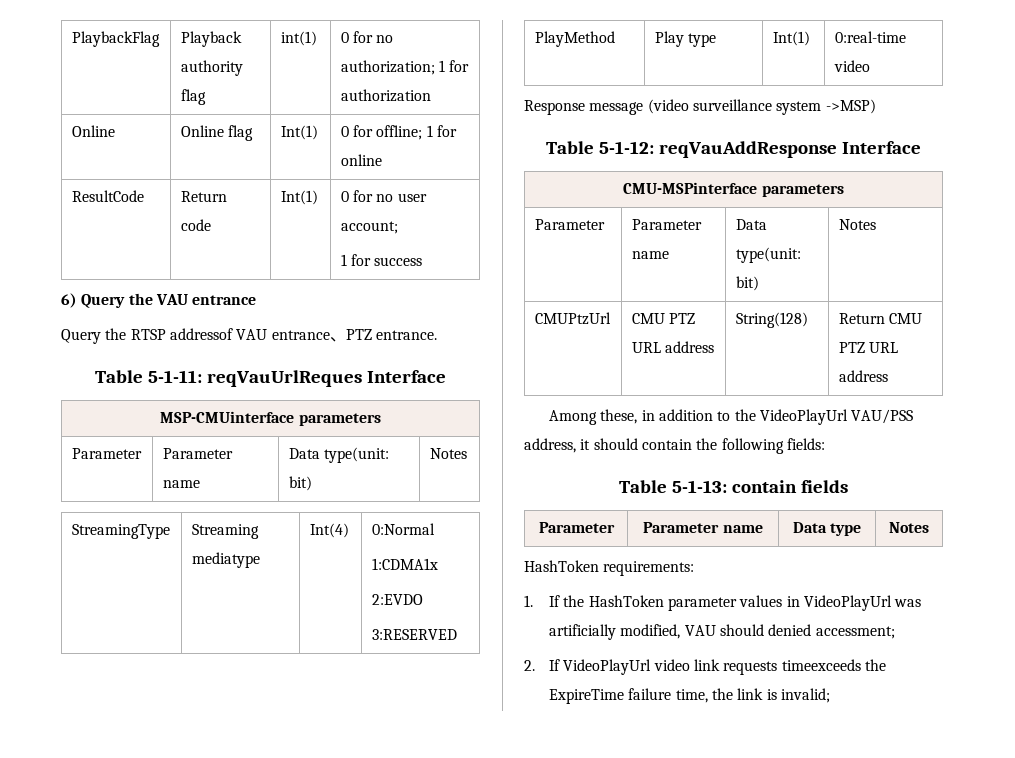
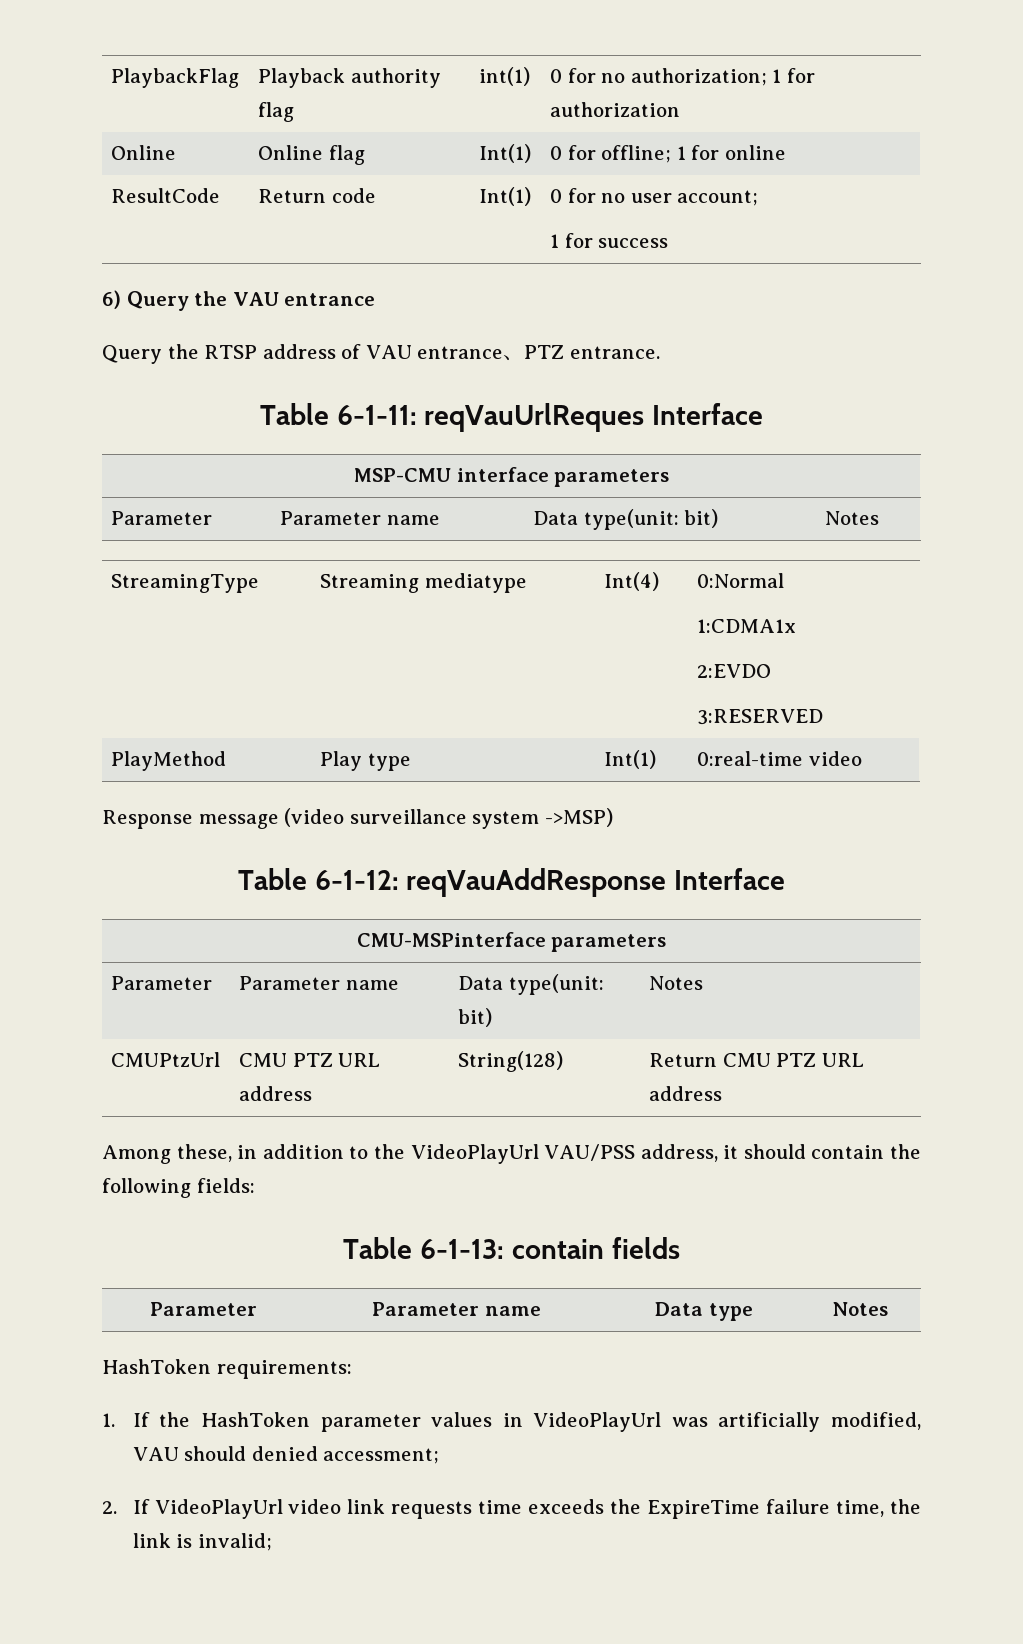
[169,328,233,340] addressof -> [262,344,362,359] address of
[148,370,203,383] 5-1-11: -> [336,405,417,425] 6-1-11:
[160,411,295,423] MSP-CMUinterface -> [353,467,549,482] MSP-CMU interface
[599,141,655,154] 5-1-12: -> [314,870,399,890] 6-1-12:
[672,480,728,493] 5-1-13: -> [420,1239,505,1259] 6-1-13:
[781,659,861,671] timeexceeds -> [477,1499,604,1514] time exceeds

